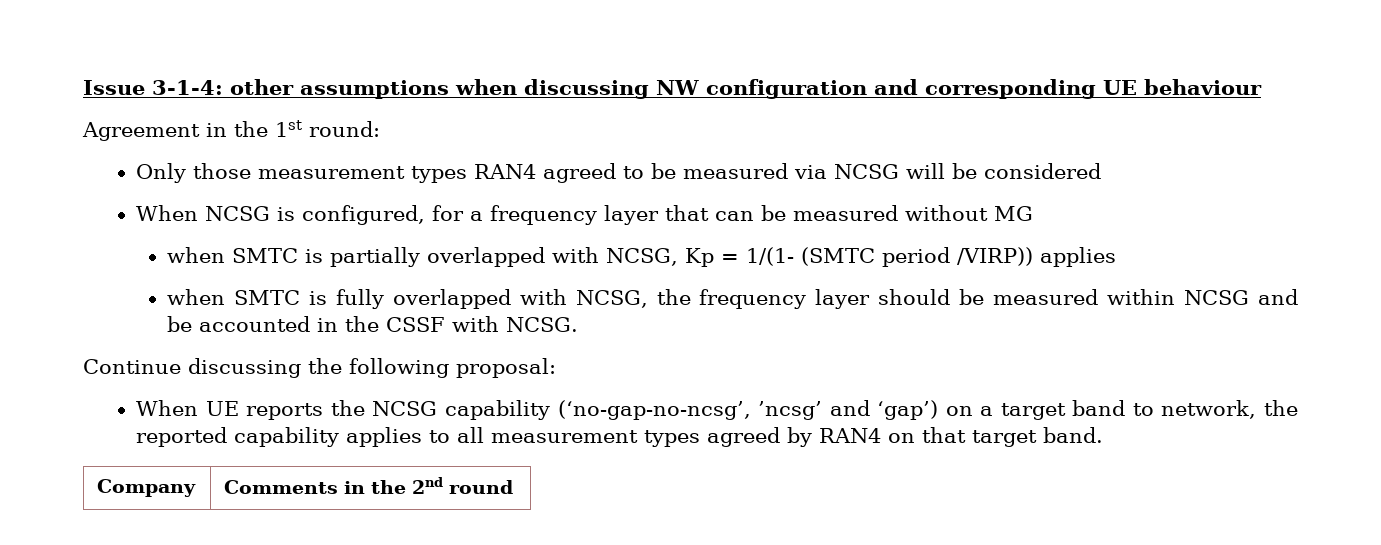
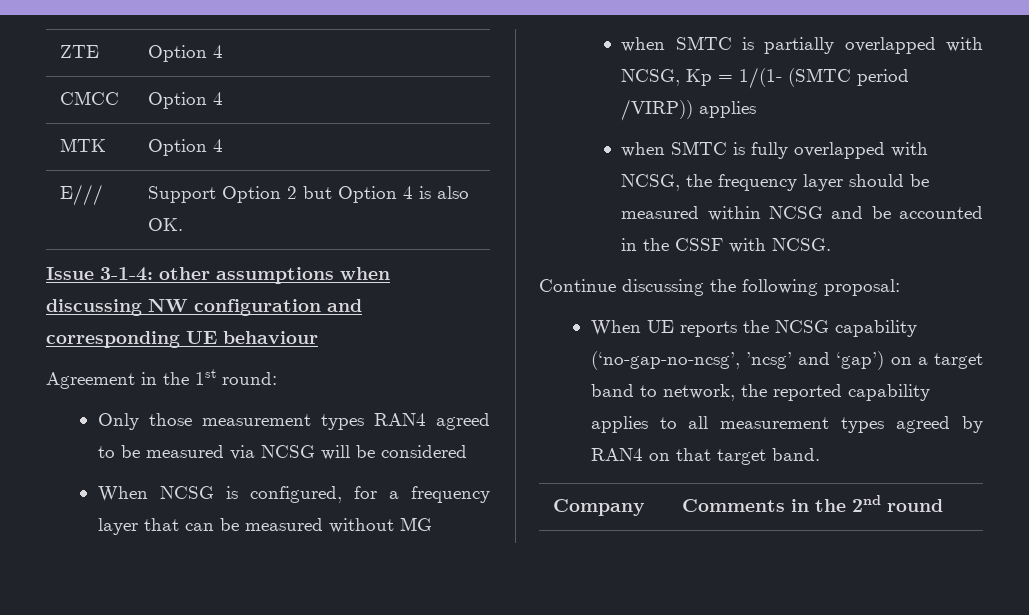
(83, 87) none -> [60,45,100,58] [148,45,224,62] [60,91,120,105] [148,92,224,109] [60,138,107,152] [148,139,224,156] [60,184,104,206] [148,186,470,203] [148,218,184,231] ZTE | Option 4 // CMCC | Option 4 // MTK | Option 4 // E/// | Support Option 2 but Option 4 is also OK. //

